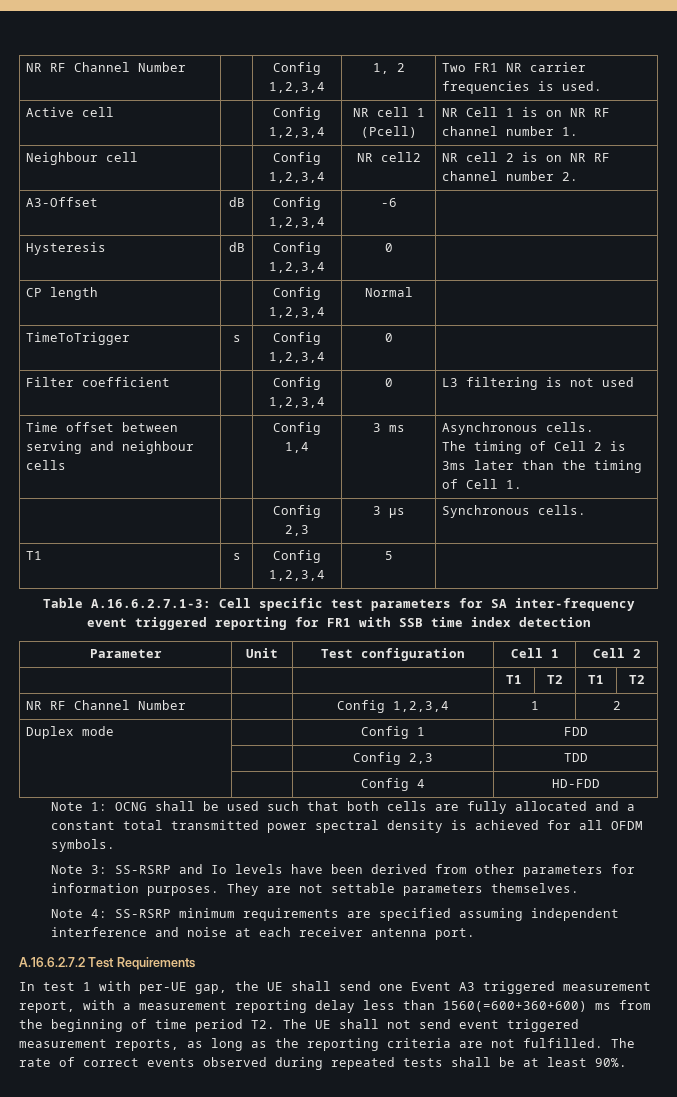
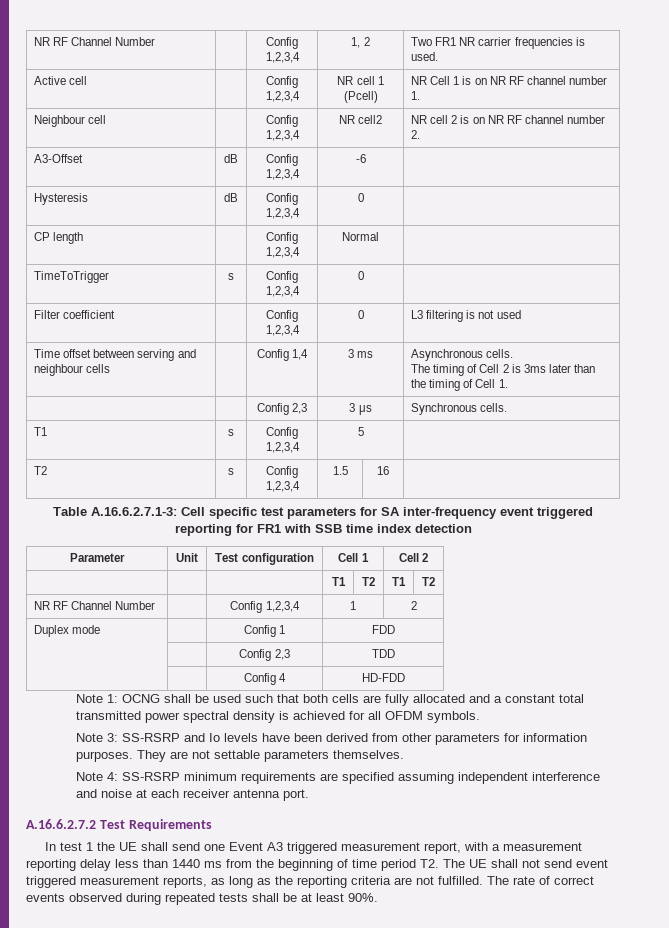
(393, 555) none -> [34,466,48,475] [228,468,234,475] [266,466,298,478] [265,481,300,492] [332,466,348,475] [377,466,389,475] // T2 | s | Config 1,2,3,4 | 1.5 | 16 |
[99,981,227,994] with per-UE gap, -> (93, 846) none
[443,1001,587,1012] 1560(=600+360+600) -> [172,859,200,868] 1440

